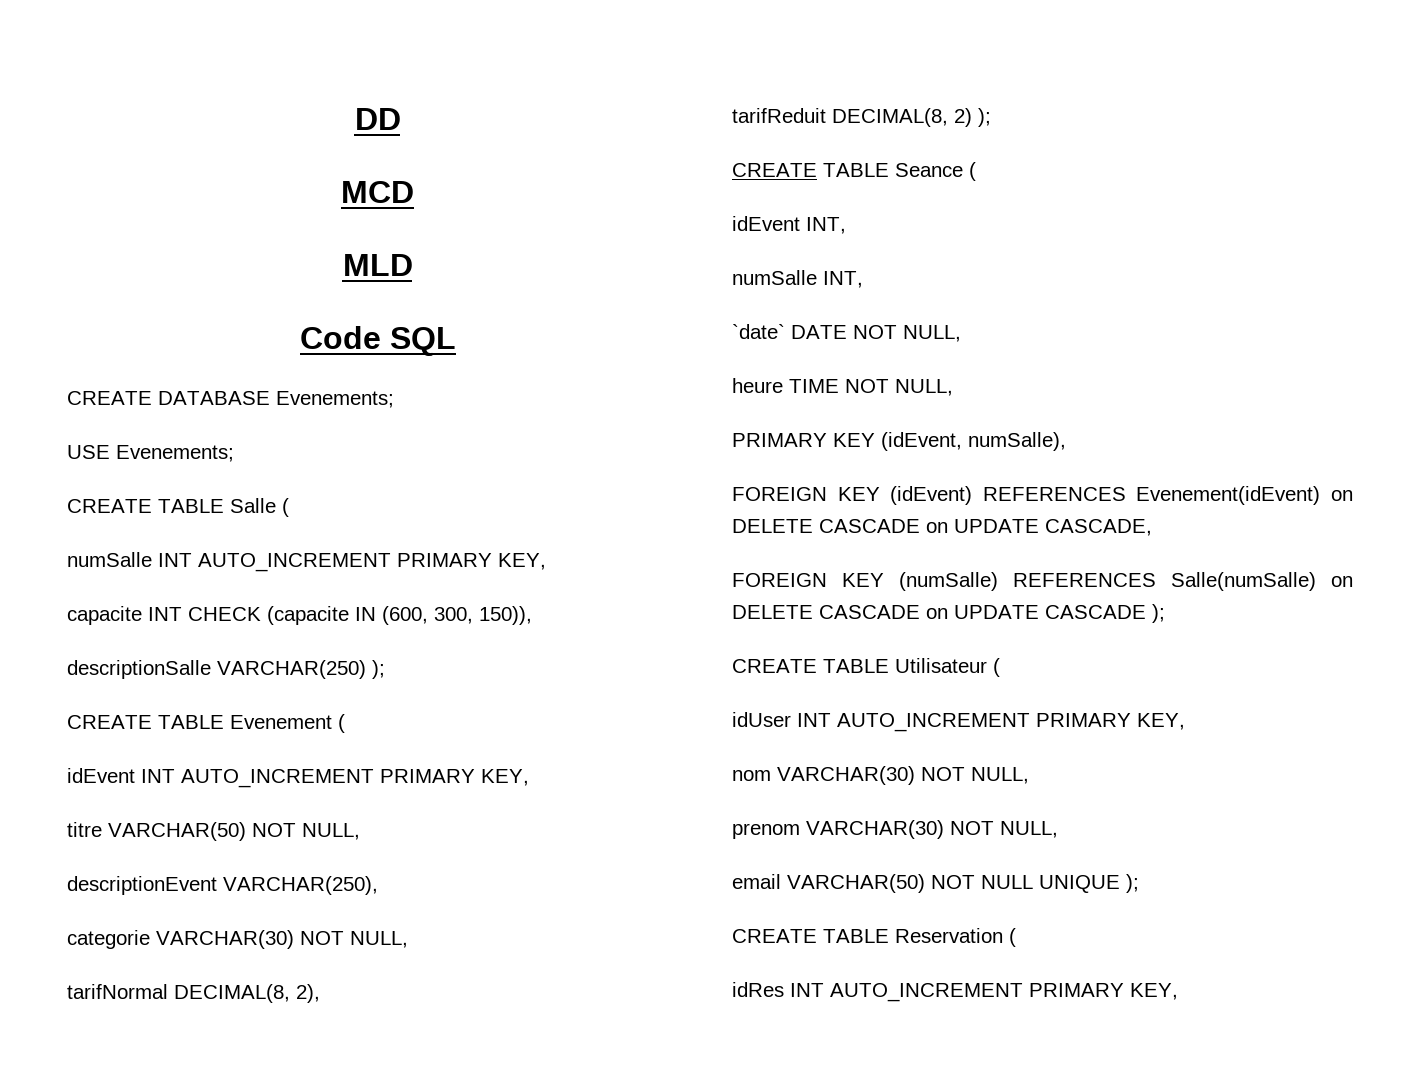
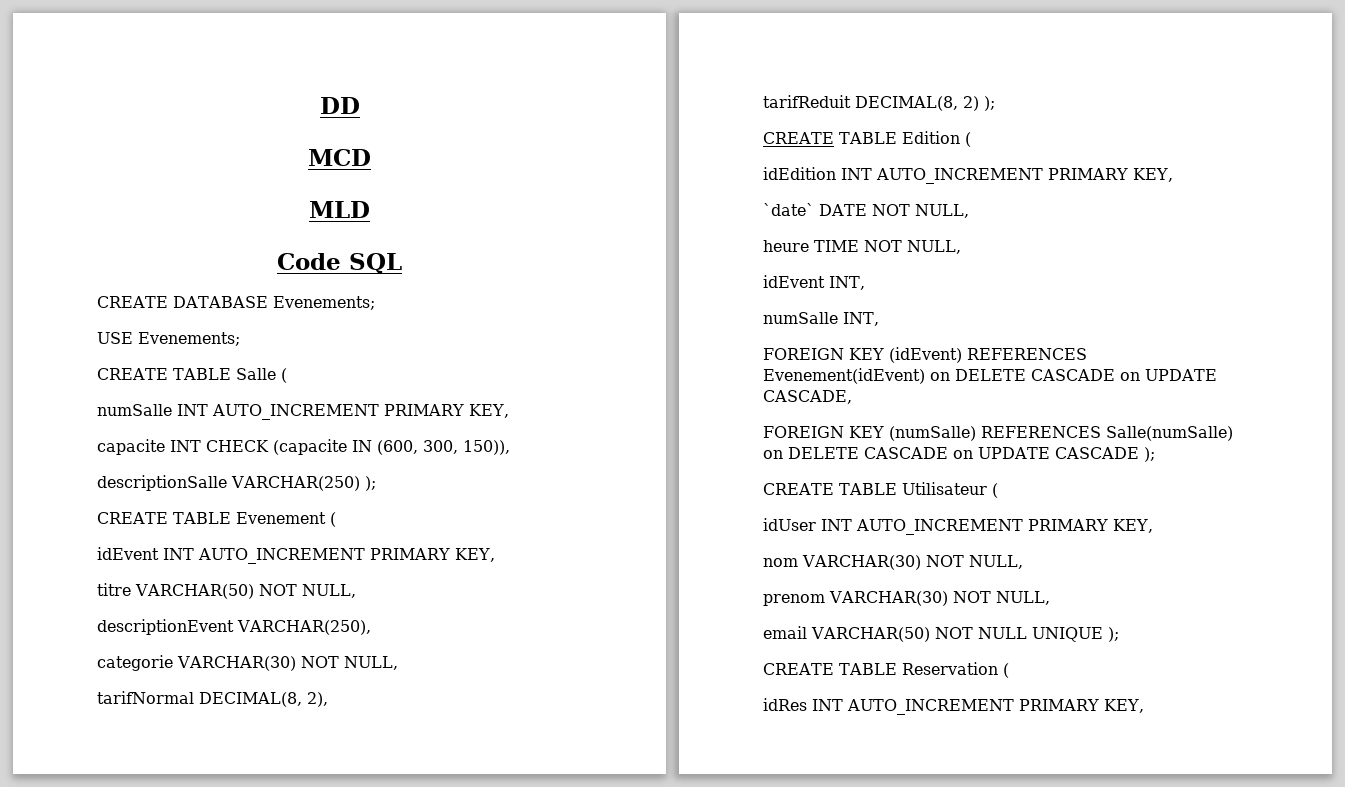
[895,162,976,181] [732,216,846,234] [732,270,863,288] Seance ( // idEvent INT, // numSalle INT, -> [901,131,971,147] [763,167,1173,184] Edition ( // idEdition INT AUTO_INCREMENT PRIMARY KEY,
[732,432,1066,451] PRIMARY KEY (idEvent, numSalle), -> [763,275,865,290] [763,312,879,326] idEvent INT, // numSalle INT,

